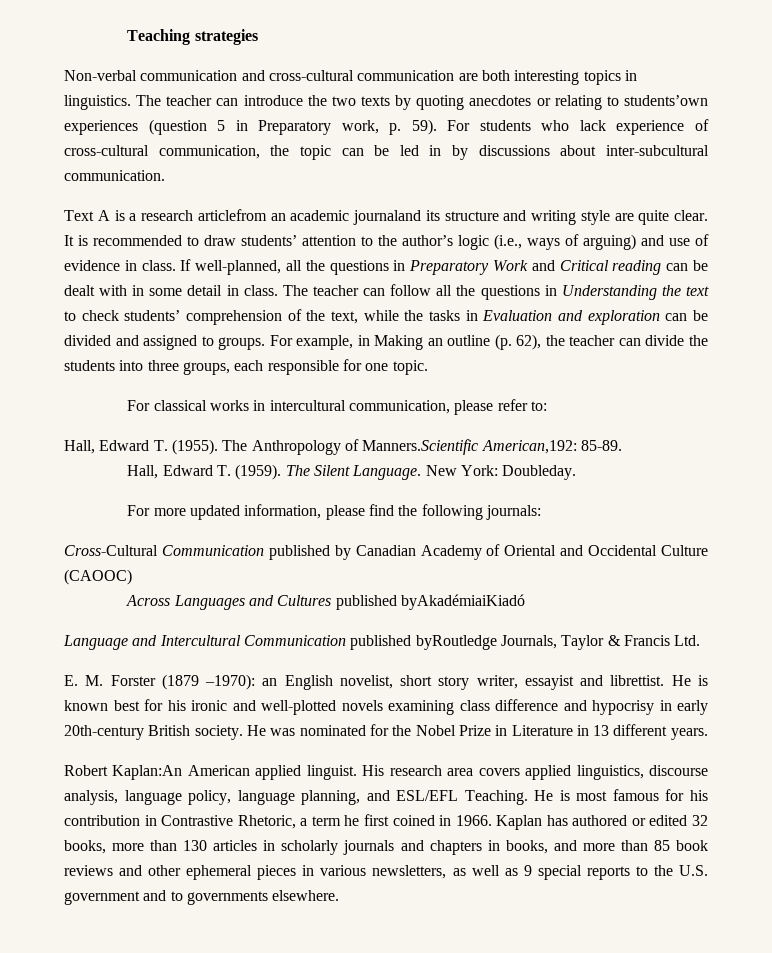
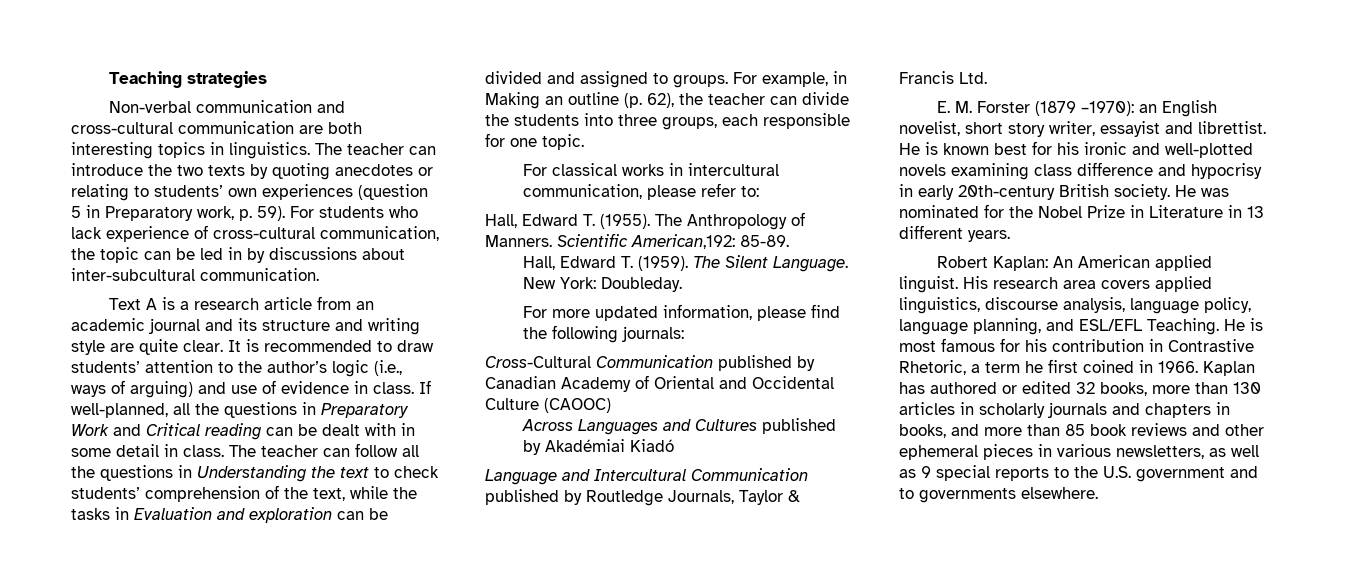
[624,95,708,106] students’own -> [154,185,257,197] students’ own
[197,209,421,225] articlefrom an academic journaland -> [264,296,375,310] [71,318,233,334] article from an academic journal and
[362,439,479,455] Manners.Scientific -> [485,233,628,247] Manners. Scientific
[401,594,526,610] byAkadémiaiKiadó -> [522,439,674,455] by Akadémiai Kiadó
[415,635,497,650] byRoutledge -> [564,490,663,506] by Routledge
[112,765,183,780] Kaplan:An -> [993,256,1074,271] Kaplan: An

